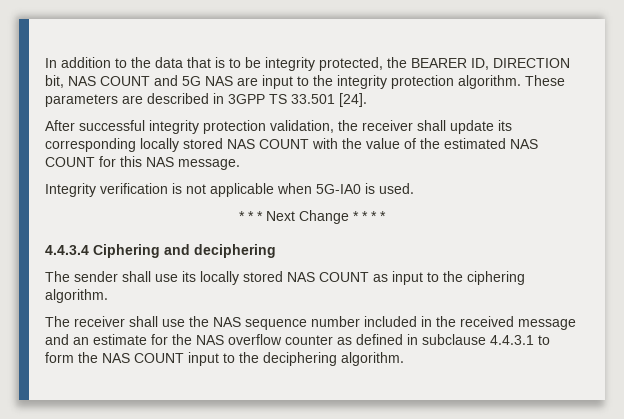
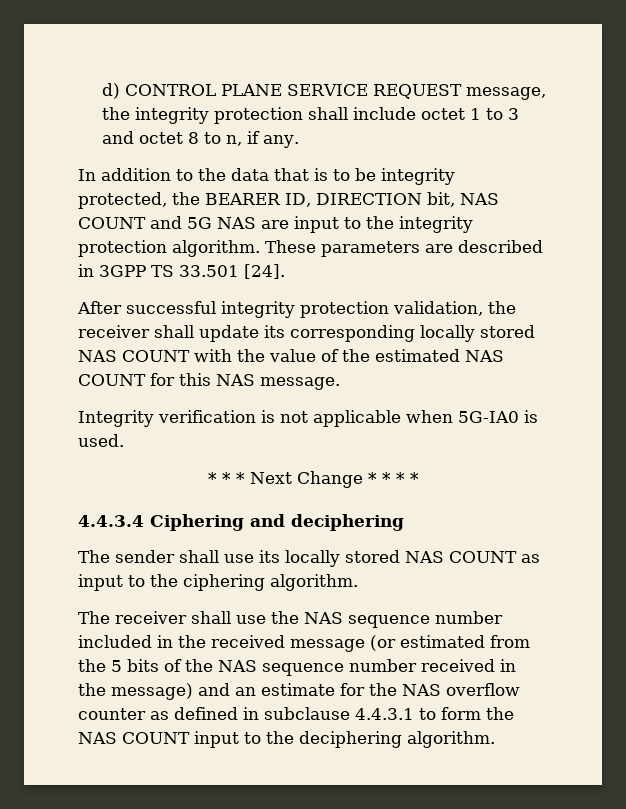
(45, 63) none -> [101,83,546,100] [101,107,519,124] [101,131,299,148] d) CONTROL PLANE SERVICE REQUEST message, the integrity protection shall include octet 1 to 3 and octet 8 to n, if any. //
(576, 324) none -> [370,635,530,651] [78,659,516,676] [78,683,193,700] (or estimated from the 5 bits of the NAS sequence number received in the message)

